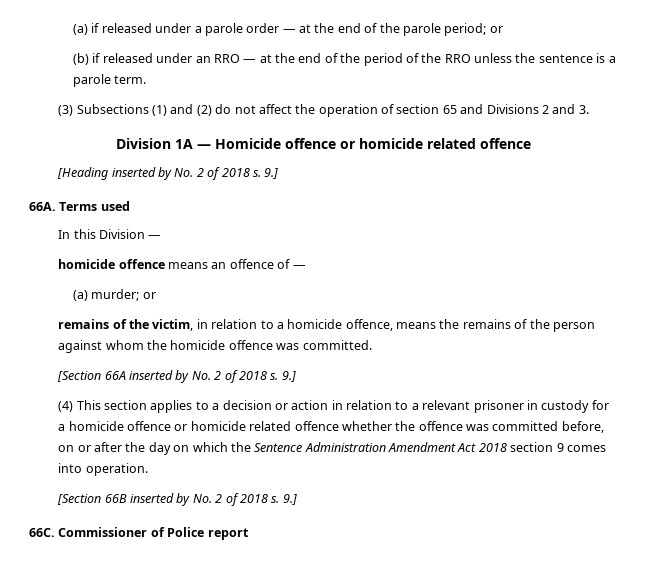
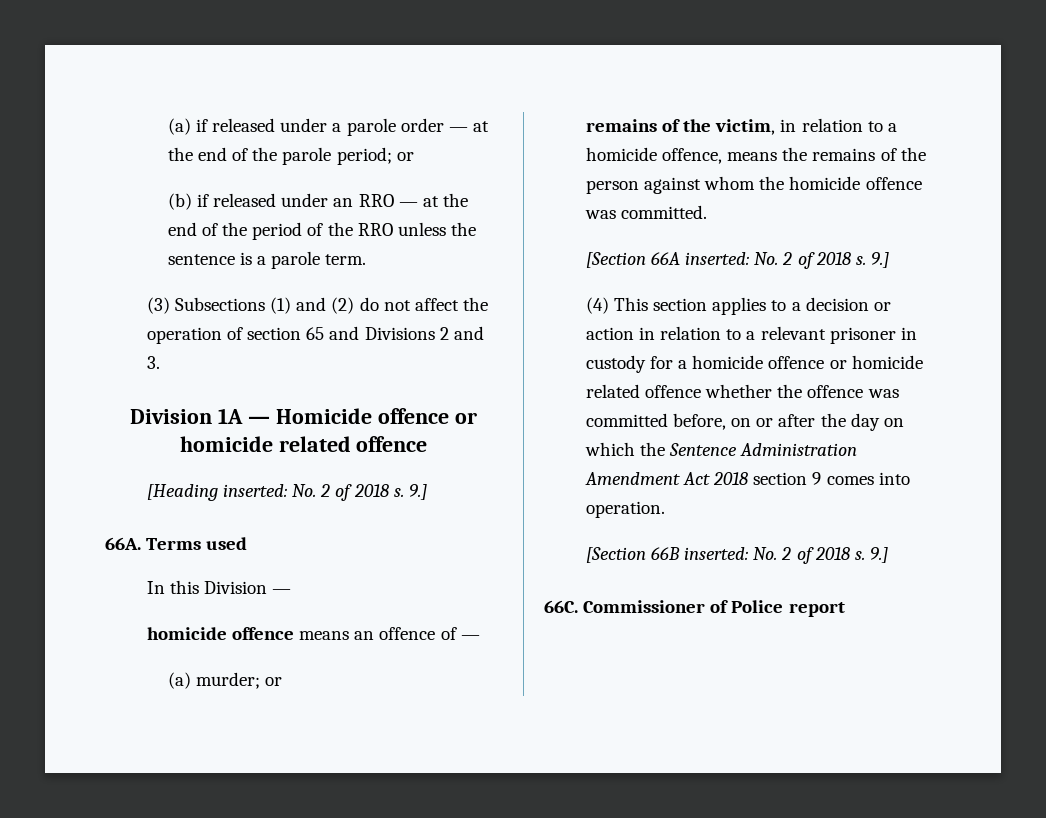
[111,167,173,180] inserted by -> [223,484,288,497] inserted:
[129,370,190,383] inserted by -> [685,252,750,265] inserted:
[130,493,191,506] inserted by -> [684,547,749,560] inserted:

